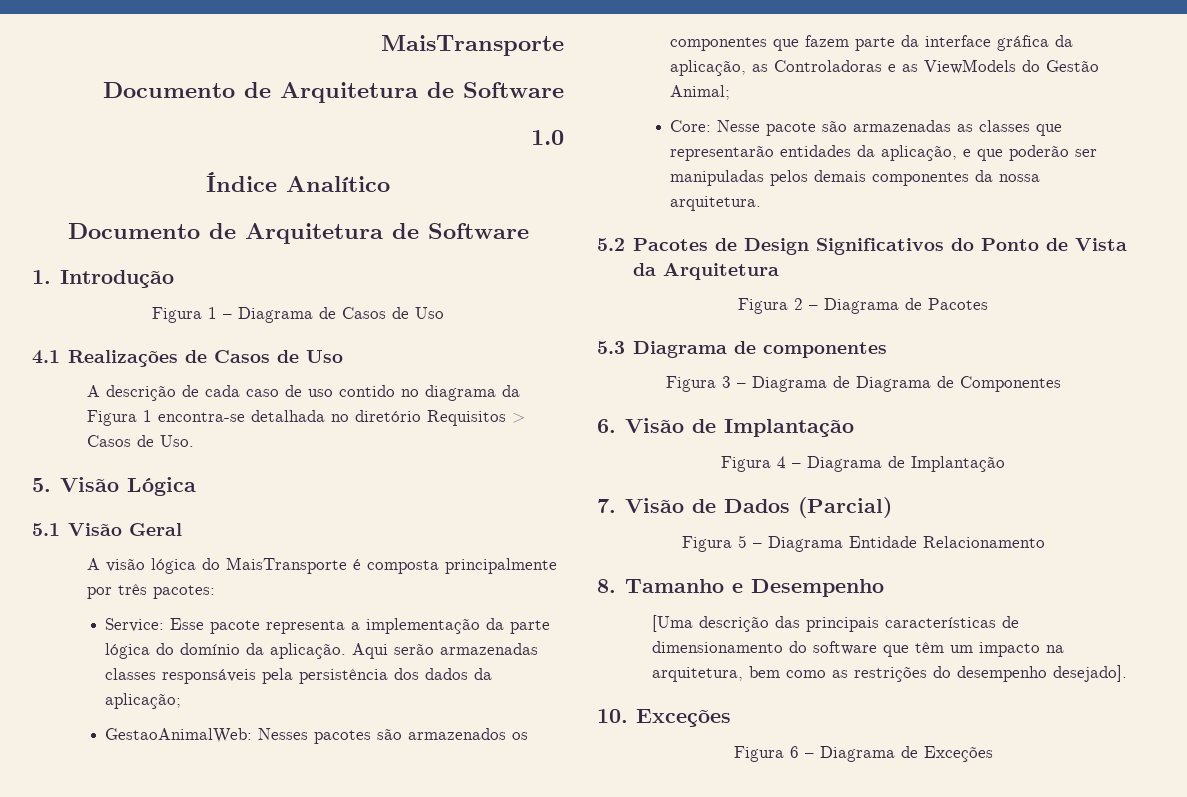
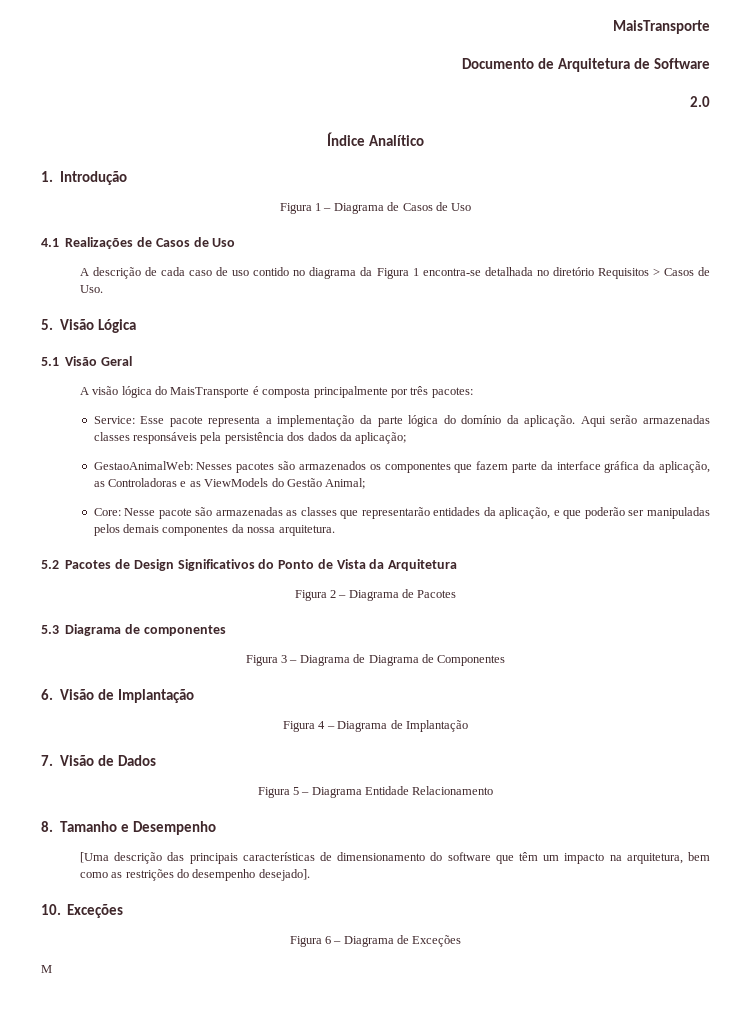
[531,130,564,145] 1.0 -> [690,96,710,107] 2.0
[67,223,529,244] // Documento de Arquitetura de Software -> (425, 140) none
[797,497,892,518] (Parcial) -> (157, 760) none
(993, 754) none -> [41,965,52,973] // M

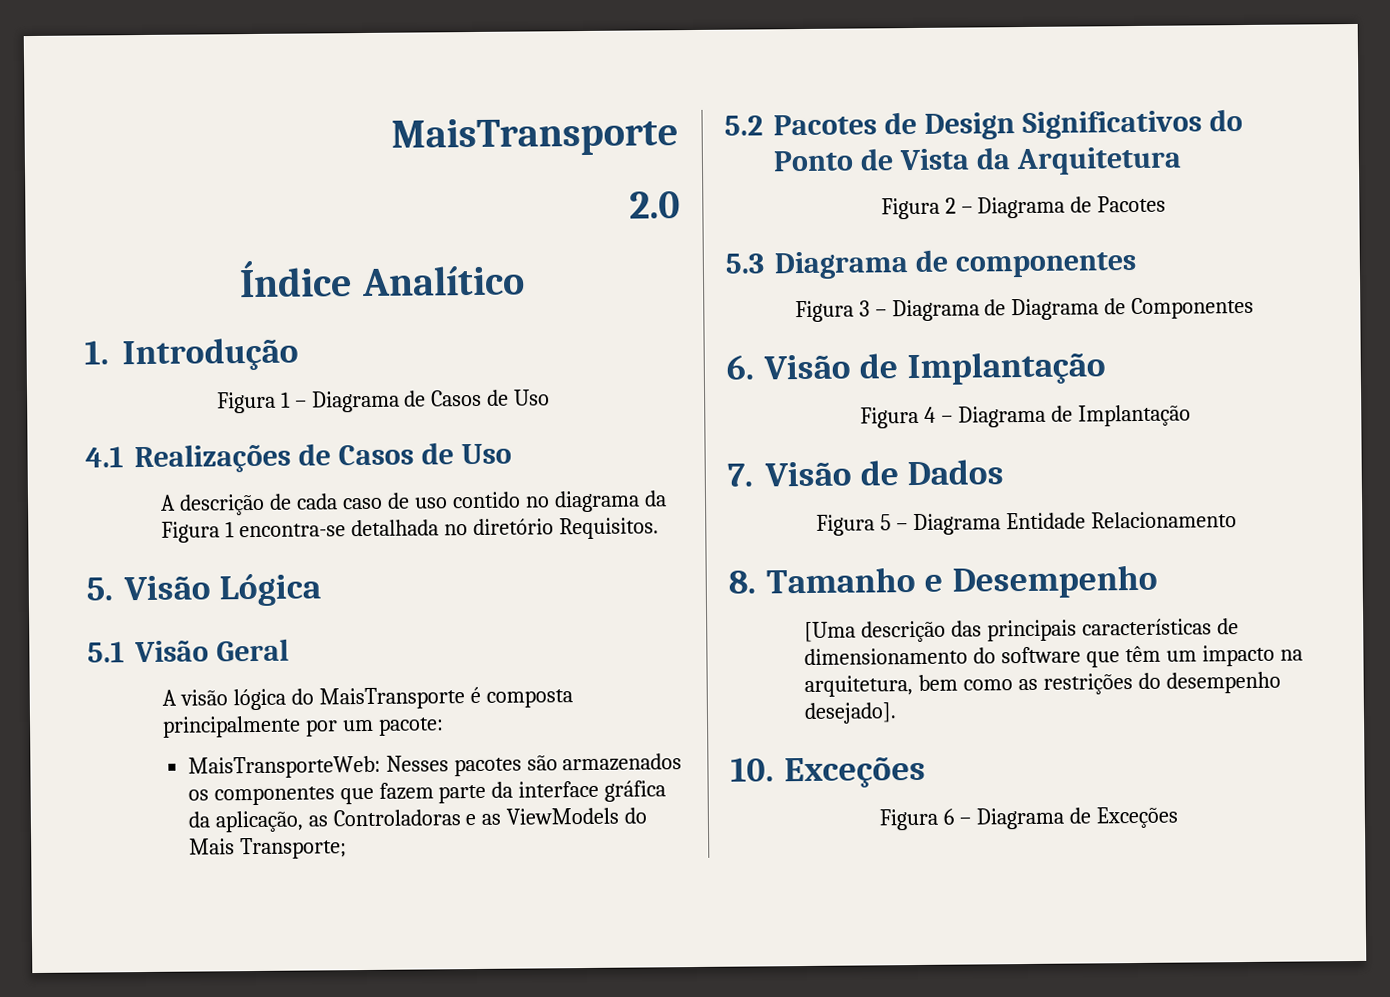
[613,20,710,34] [461,58,710,72] MaisTransporte // Documento de Arquitetura de Software -> [391,117,679,157] MaisTransporte
[597,267,710,279] [79,285,103,293] Requisitos > Casos de Uso. -> [559,517,660,540] Requisitos.
[410,386,473,398] [93,415,710,427] [93,432,407,444] [93,461,193,470] três pacotes: // Service: Esse pacote representa a implementação da parte lógica do domínio da aplicação. Aqui serão armazenadas classes responsáveis pela persistência dos dados da aplicação; // GestaoAnimalWeb: -> [342,717,445,736] [187,755,381,779] um pacote: // MaisTransporteWeb:
[286,478,366,489] [93,507,711,519] [93,524,335,536] Gestão Animal; // Core: Nesse pacote são armazenadas as classes que representarão entidades da aplicação, e que poderão ser manipuladas pelos demais componentes da nossa arquitetura. -> [188,837,347,860] Mais Transporte;
[41,965,52,973] // M -> (1179, 817) none

